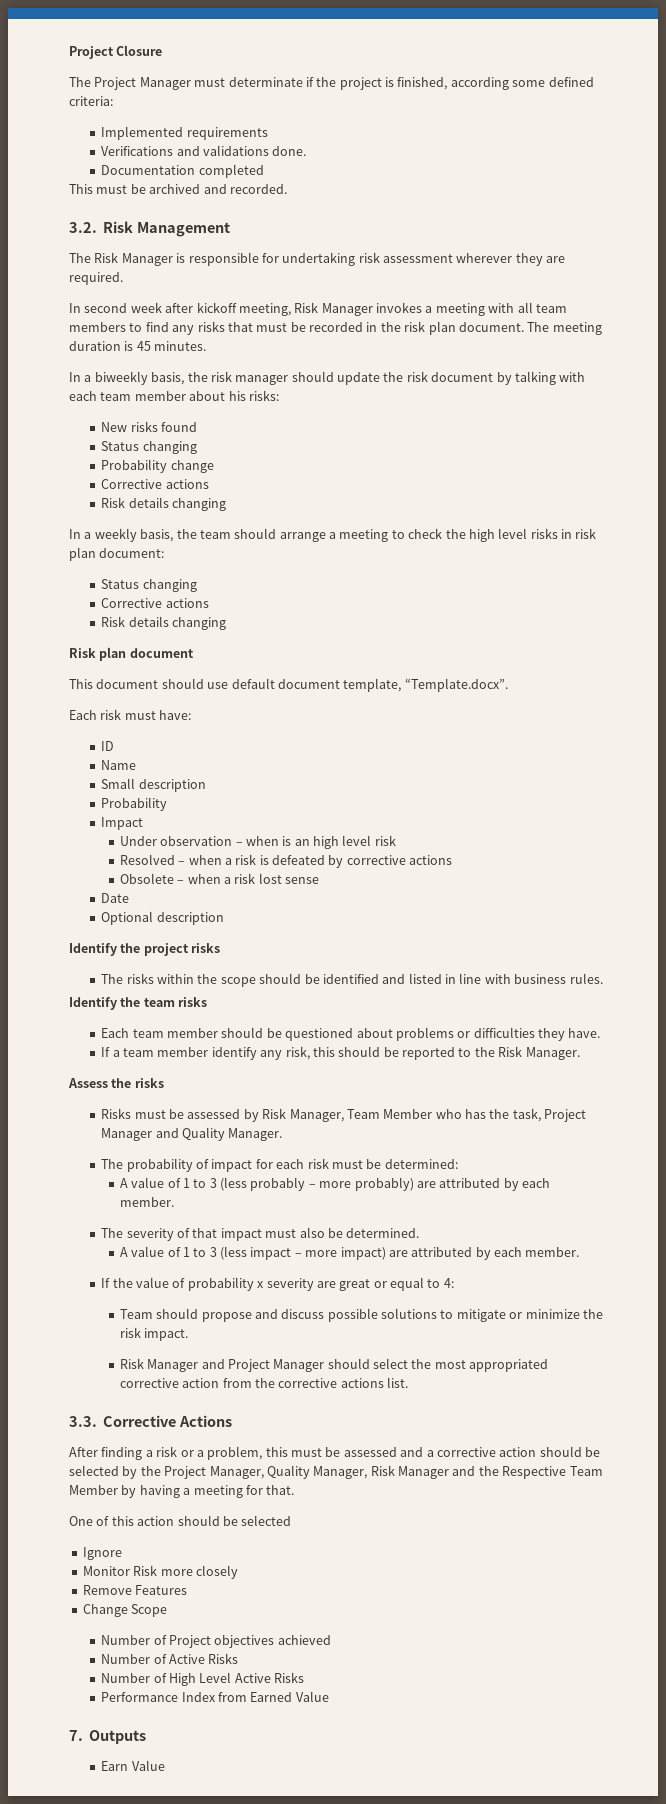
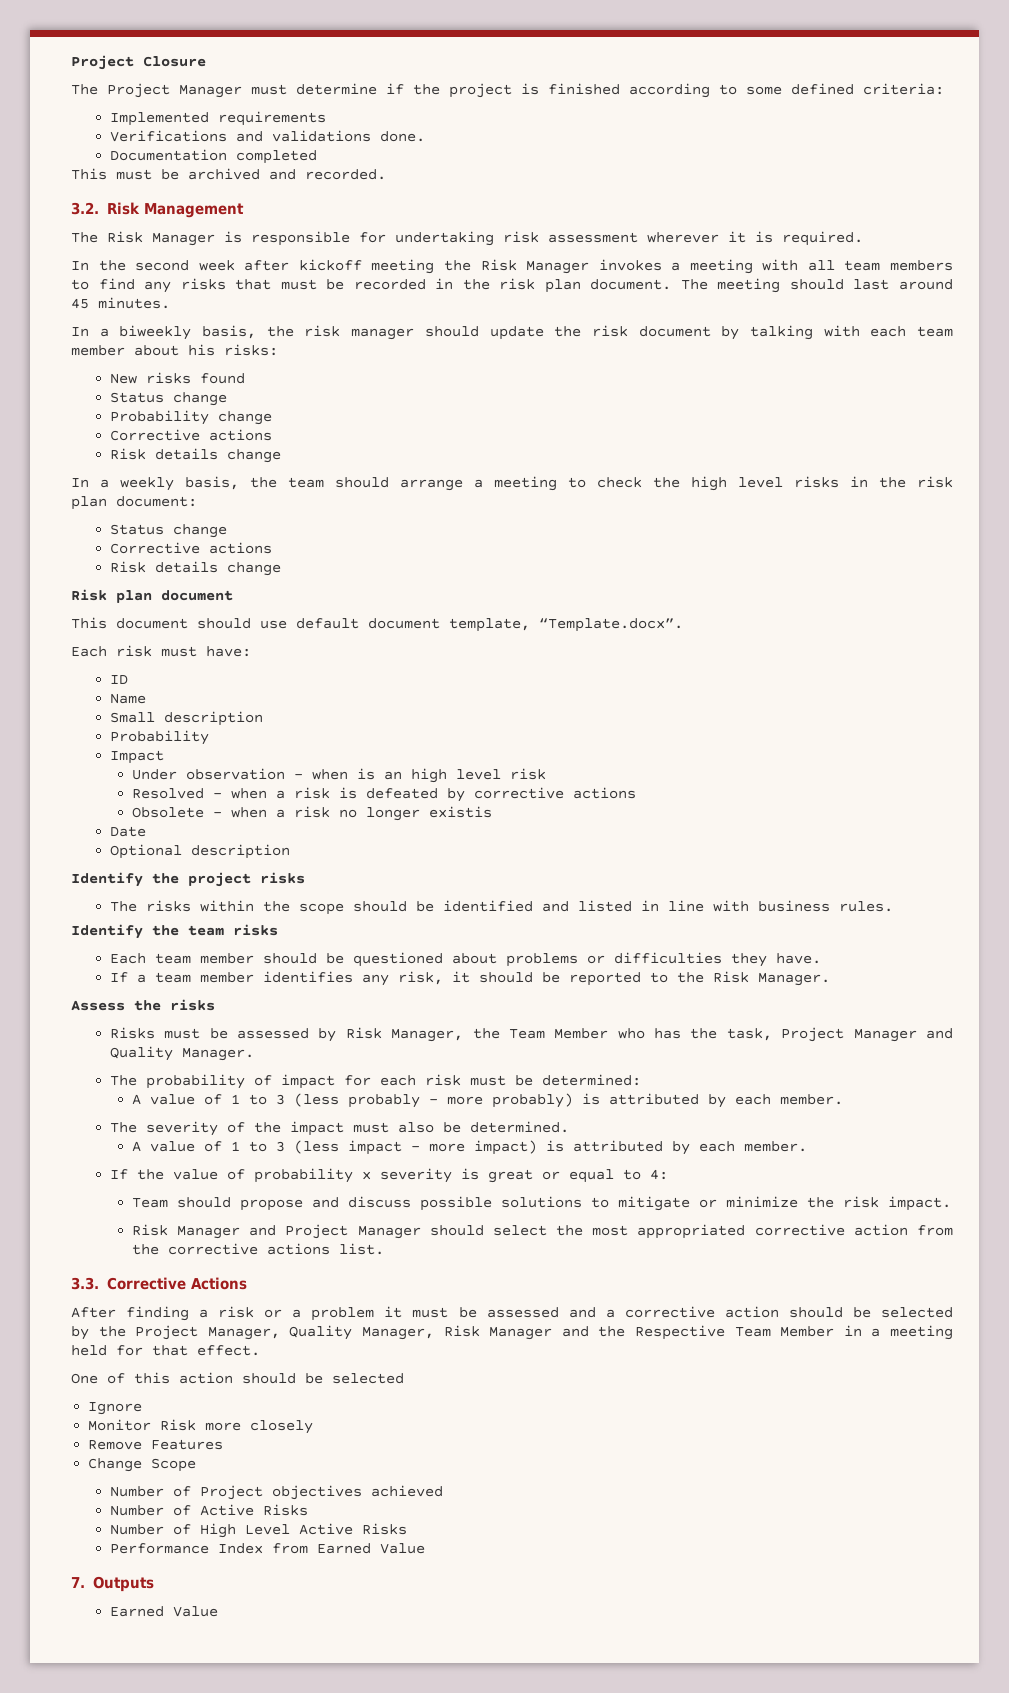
[228,77,303,87] determinate -> [296,83,377,95] determine
[397,77,509,90] finished, according -> [548,83,737,98] finished according to
[515,253,566,266] they are -> [728,231,773,243] it is
(81, 308) none -> [98,260,126,271] the
[238,303,291,316] meeting, -> [371,259,471,274] meeting the
[69,341,134,351] duration is -> [789,279,953,290] should last around
[142,441,197,454] changing -> [172,392,227,406] change
[172,498,227,511] changing -> [226,449,281,463] change
(572, 534) none -> [879,477,906,488] the
[142,579,197,592] [101,598,209,608] [101,616,227,630] changing // Corrective actions // Risk details changing -> [172,524,227,538] [109,542,272,554] [109,561,281,576] change // Corrective actions // Risk details change
[258,873,320,884] lost sense -> [338,806,492,821] no longer existis
[211,1047,257,1060] identify -> [262,971,353,983] identifies
[312,1047,335,1057] this -> [451,971,470,983] it
(344, 1115) none -> [472,1028,500,1039] the
[416,1181,436,1188] are -> [581,1093,600,1105] is
[192,1228,218,1238] that -> [253,1122,281,1133] the
[388,1250,408,1257] are -> [545,1140,564,1152] is
[316,1281,336,1288] are -> [460,1168,479,1180] is
[207,1446,288,1460] problem, this -> [311,1306,403,1321] problem it
[121,1485,295,1498] by having a meeting for that. -> [843,1325,954,1340] [71,1345,260,1356] in a meeting held for that effect.
[101,1761,129,1771] Earn -> [109,1606,164,1617] Earned

